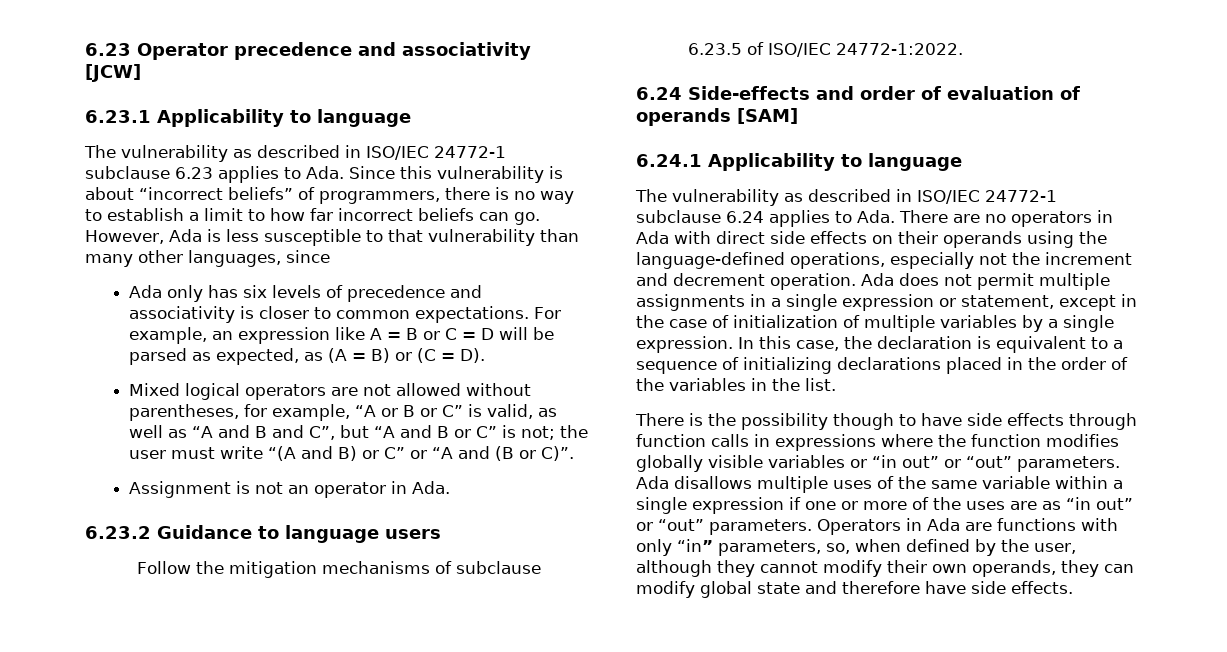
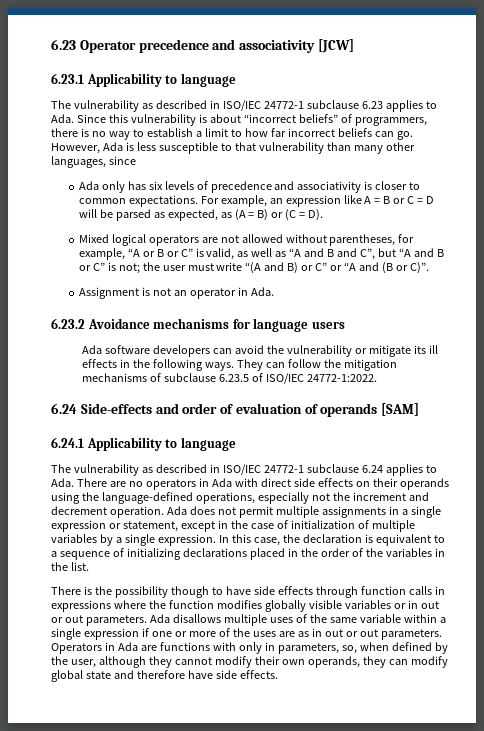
[157,525,279,539] Guidance to -> [87,318,250,329] Avoidance mechanisms for
[137,561,192,574] Follow -> [82,345,438,357] [82,359,321,371] Ada software developers can avoid the vulnerability or mitigate its ill effects in the following ways. They can follow
[872,455,1012,468] “in out” or “out” -> [407,600,439,609] [51,615,83,623] in out or out
[1066,497,1133,510] [636,519,704,531] “in out” or “out” -> [311,628,378,637] in out or out
[677,539,713,552] “in” -> [264,642,275,651] in

